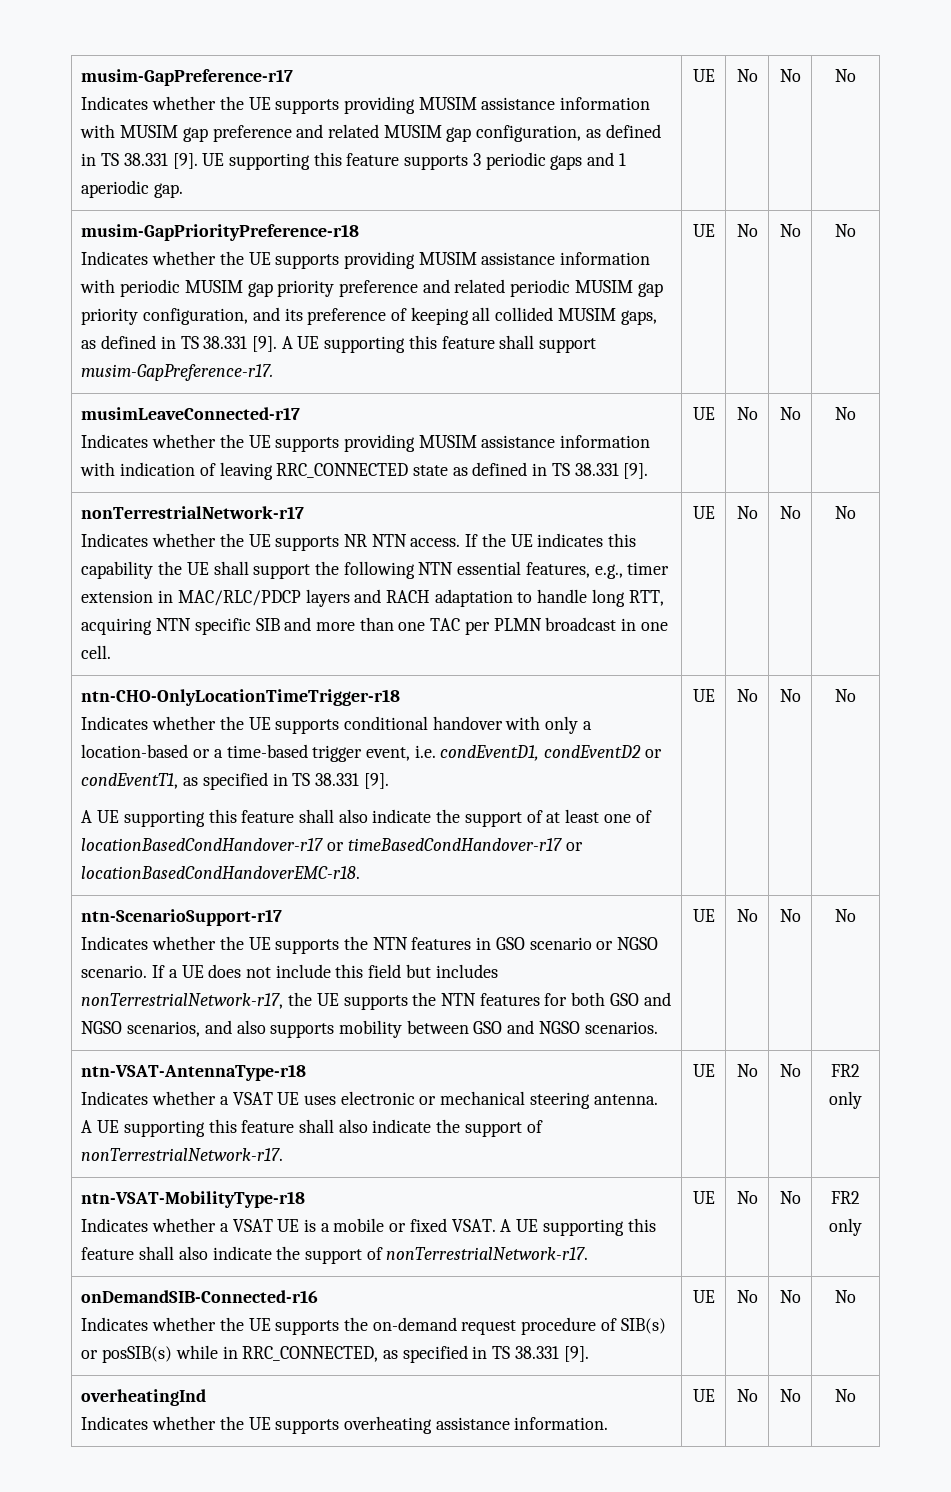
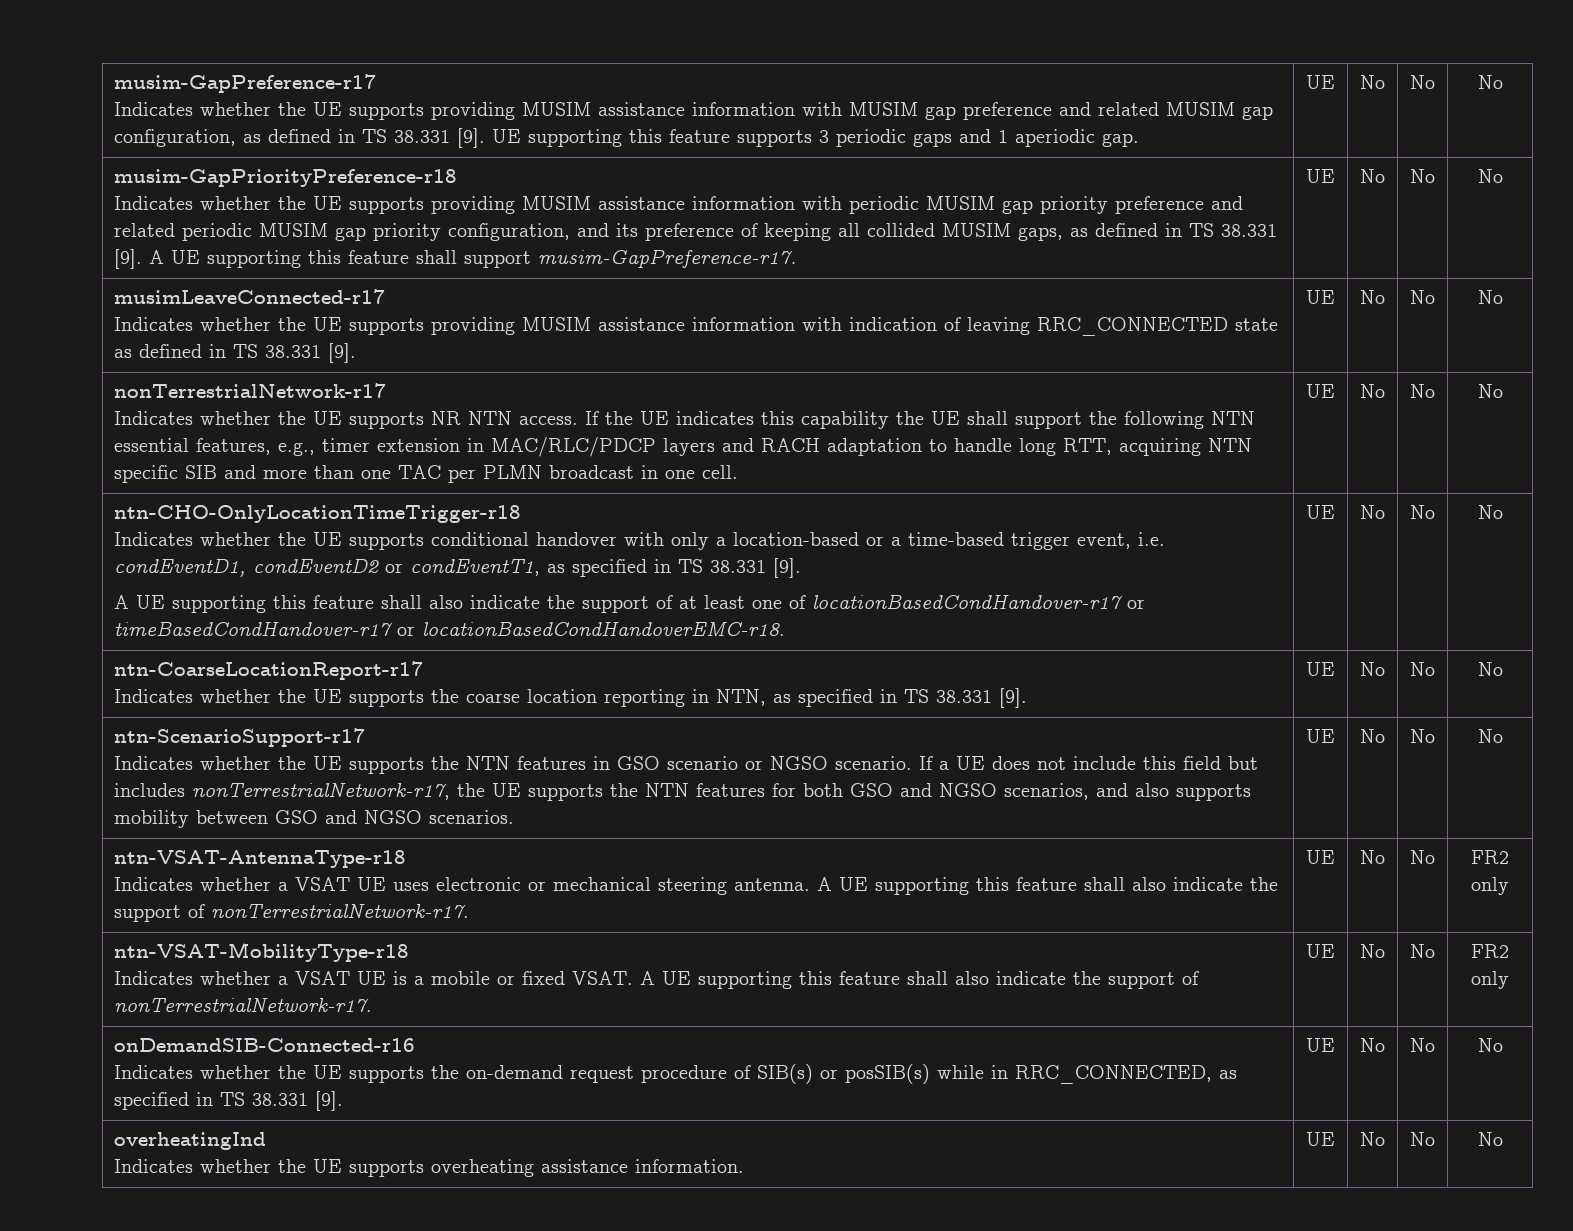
(856, 695) none -> [114,661,424,680] [114,688,1028,708] [1306,662,1335,676] [1360,662,1385,676] [1410,662,1435,676] [1477,662,1503,676] // ntn-CoarseLocationReport-r17 // Indicates whether the UE supports the coarse location reporting in NTN, as specified in TS 38.331 [9]. | UE | No | No | No

